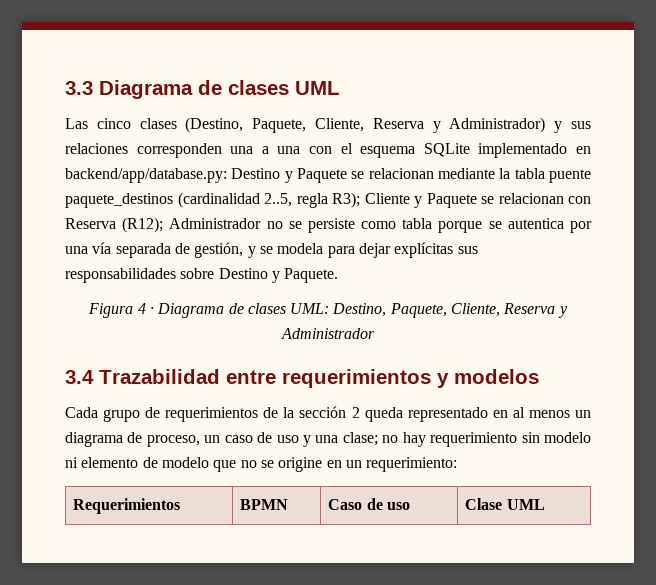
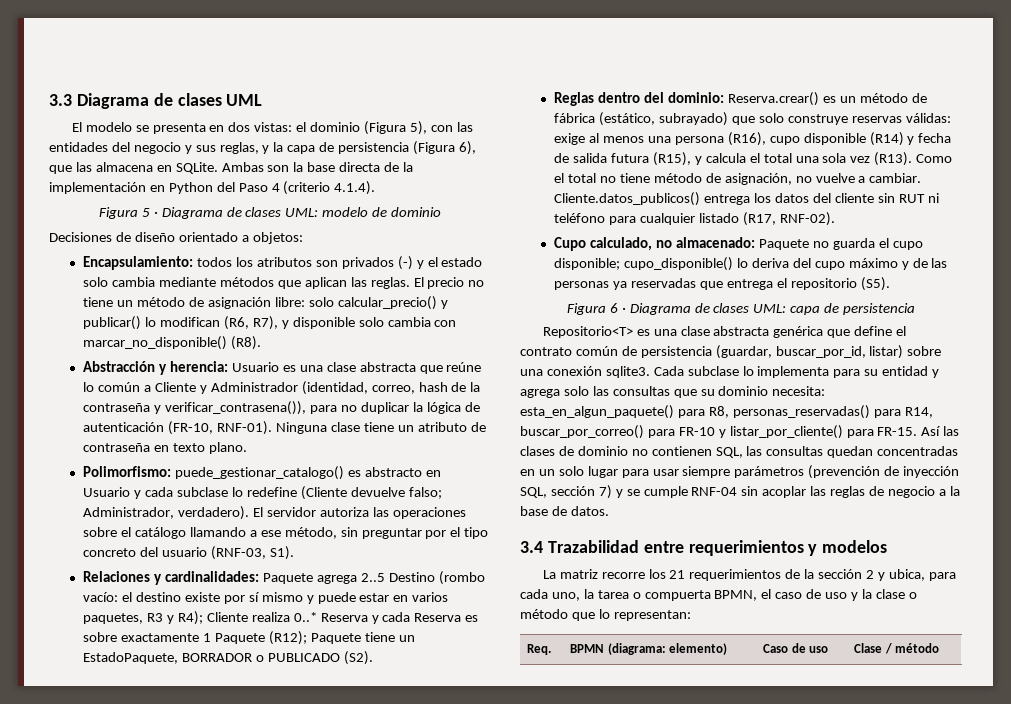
[65,117,591,133] [65,143,592,158] [65,168,591,183] [65,192,591,208] [65,217,592,233] [65,242,478,258] [65,268,339,283] [88,303,568,318] [281,328,375,339] Las cinco clases (Destino, Paquete, Cliente, Reserva y Administrador) y sus relaciones corresponden una a una con el esquema SQLite implementado en backend/app/database.py: Destino y Paquete se relacionan mediante la tabla puente paquete_destinos (cardinalidad 2..5, regla R3); Cliente y Paquete se relacionan con Reserva (R12); Administrador no se persiste como tabla porque se autentica por una vía separada de gestión, y se modela para dejar explícitas sus responsabilidades sobre Destino y Paquete. // Figura 4 · Diagrama de clases UML: Destino, Paquete, Cliente, Reserva y Administrador -> [71,121,473,135] [49,141,476,155] [49,162,414,174] [49,181,376,195] [98,207,442,219] [49,232,303,244] [83,256,483,270] [83,277,485,289] [83,296,448,310] [83,316,457,330] [83,336,262,350] [83,361,482,375] [83,381,481,395] [83,401,480,415] [83,421,486,435] [83,442,247,454] [83,466,441,480] [83,486,442,500] [83,506,466,520] [83,527,489,539] [83,546,294,560] [83,571,485,585] [83,592,449,604] [83,611,479,625] [83,631,415,645] [83,651,373,665] [554,92,927,106] [554,112,951,126] [554,132,952,146] [554,152,953,166] [554,173,922,185] [554,192,939,206] [554,212,835,226] [554,237,923,251] [554,257,948,271] [554,277,890,291] [566,303,916,315] [542,326,907,338] [520,345,942,359] [520,366,940,378] [520,386,826,398] [520,405,933,419] [520,425,960,439] [520,446,959,458] [520,465,960,479] [520,485,960,499] [520,506,609,516] El modelo se presenta en dos vistas: el dominio (Figura 5), con las entidades del negocio y sus reglas, y la capa de persistencia (Figura 6), que las almacena en SQLite. Ambas son la base directa de la implementación en Python del Paso 4 (criterio 4.1.4). // Figura 5 · Diagrama de clases UML: modelo de dominio // Decisiones de diseño orientado a objetos: // Encapsulamiento: todos los atributos son privados (-) y el estado solo cambia mediante métodos que aplican las reglas. El precio no tiene un método de asignación libre: solo calcular_precio() y publicar() lo modifican (R6, R7), y disponible solo cambia con marcar_no_disponible() (R8). // Abstracción y herencia: Usuario es una clase abstracta que reúne lo común a Cliente y Administrador (identidad, correo, hash de la contraseña y verificar_contrasena()), para no duplicar la lógica de autenticación (FR-10, RNF-01). Ninguna clase tiene un atributo de contraseña en texto plano. // Polimorfismo: puede_gestionar_catalogo() es abstracto en Usuario y cada subclase lo redefine (Cliente devuelve falso; Administrador, verdadero). El servidor autoriza las operaciones sobre el catálogo llamando a ese método, sin preguntar por el tipo concreto del usuario (RNF-03, S1). // Relaciones y cardinalidades: Paquete agrega 2..5 Destino (rombo vacío: el destino existe por sí mismo y puede estar en varios paquetes, R3 y R4); Cliente realiza 0..* Reserva y cada Reserva es sobre exactamente 1 Paquete (R12); Paquete tiene un EstadoPaquete, BORRADOR o PUBLICADO (S2). // Reglas dentro del dominio: Reserva.crear() es un método de fábrica (estático, subrayado) que solo construye reservas válidas: exige al menos una persona (R16), cupo disponible (R14) y fecha de salida futura (R15), y calcula el total una sola vez (R13). Como el total no tiene método de asignación, no vuelve a cambiar. Cliente.datos_publicos() entrega los datos del cliente sin RUT ni teléfono para cualquier listado (R17, RNF-02). // Cupo calculado, no almacenado: Paquete no guarda el cupo disponible; cupo_disponible() lo deriva del cupo máximo y de las personas ya reservadas que entrega el repositorio (S5). // Figura 6 · Diagrama de clases UML: capa de persistencia // Repositorio<T> es una clase abstracta genérica que define el contrato común de persistencia (guardar, buscar_por_id, listar) sobre una conexión sqlite3. Cada subclase lo implementa para su entidad y agrega solo las consultas que su dominio necesita: esta_en_algun_paquete() para R8, personas_reservadas() para R14, buscar_por_correo() para FR-10 y listar_por_cliente() para FR-15. Así las clases de dominio no contienen SQL, las consultas quedan concentradas en un solo lugar para usar siempre parámetros (prevención de inyección SQL, sección 7) y se cumple RNF-04 sin acoplar las reglas de negocio a la base de datos.
[65,407,161,422] Cada grupo de -> [542,569,686,579] La matriz recorre los 21
[364,407,592,422] [65,432,591,447] [65,457,458,472] [73,498,181,514] queda representado en al menos un diagrama de proceso, un caso de uso y una clase; no hay requerimiento sin modelo ni elemento de modelo que no se origine en un requerimiento: // Requerimientos -> [877,569,956,581] [520,589,917,601] [520,609,691,621] [527,644,552,655] y ubica, para cada uno, la tarea o compuerta BPMN, el caso de uso y la clase o método que lo representan: // Req.
(289, 504) none -> [607,643,728,655] (diagrama: elemento)
[506,499,545,510] UML -> [884,643,940,654] / método

